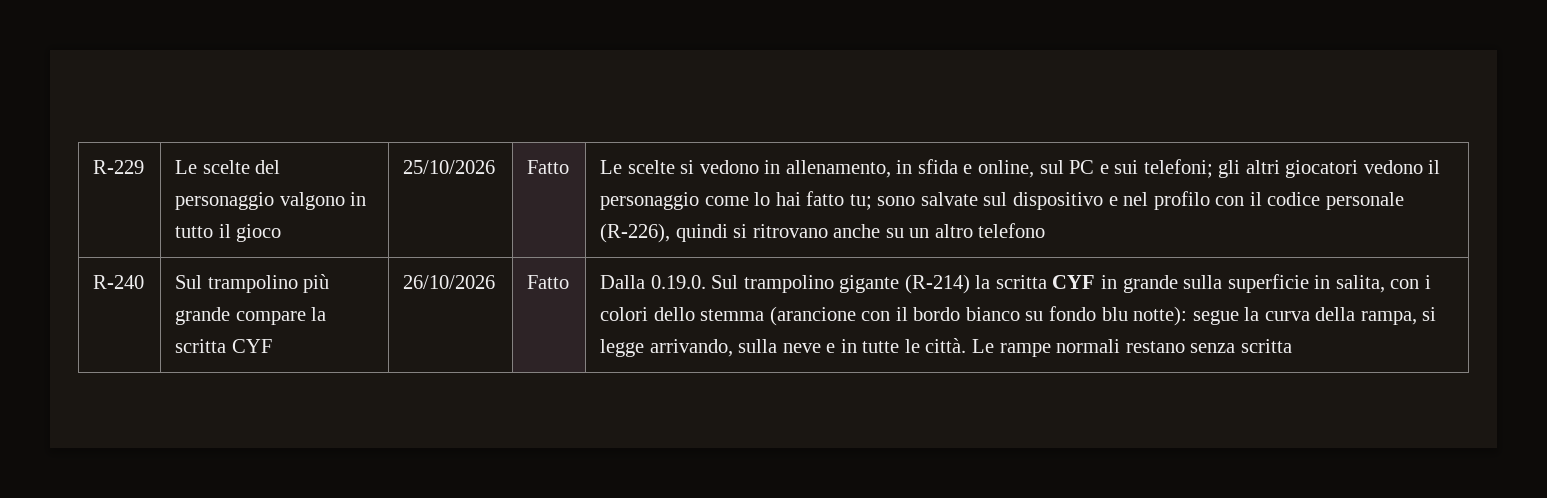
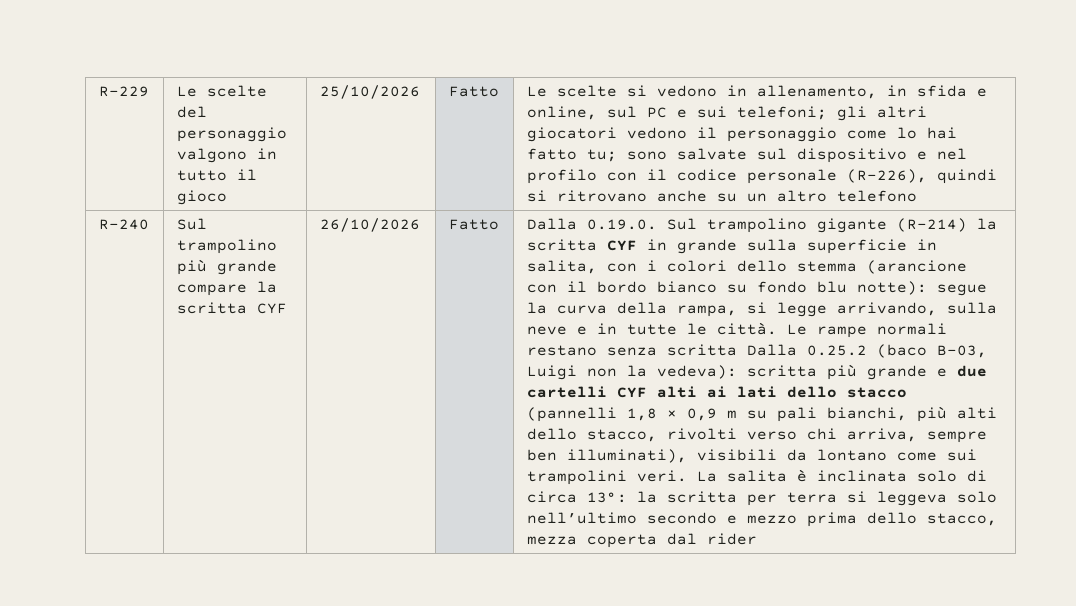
(1292, 346) none -> [746,344,987,358] [526,364,987,380] [526,386,907,398] [526,406,997,422] [526,428,987,443] [526,449,977,463] [526,469,987,485] [526,491,997,506] [526,512,997,527] [526,533,757,548] Dalla 0.25.2 (baco B-03, Luigi non la vedeva): scritta più grande e due cartelli CYF alti ai lati dello stacco (pannelli 1,8 × 0,9 m su pali bianchi, più alti dello stacco, rivolti verso chi arriva, sempre ben illuminati), visibili da lontano come sui trampolini veri. La salita è inclinata solo di circa 13°: la scritta per terra si leggeva solo nell’ultimo secondo e mezzo prima dello stacco, mezza coperta dal rider

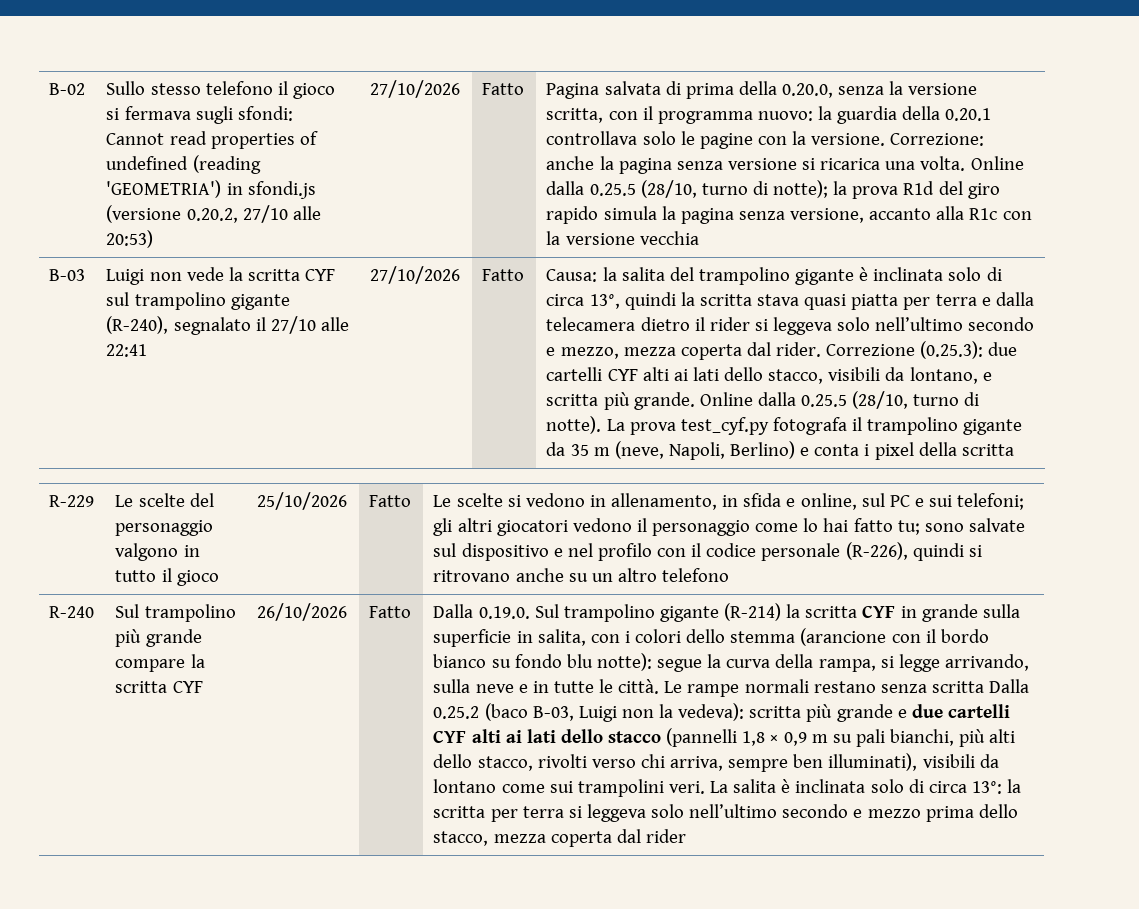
(98, 91) none -> [49,83,86,95] [106,81,335,99] [106,106,293,124] [106,131,318,149] [106,155,261,174] [106,180,316,199] [106,205,321,223] [106,230,154,248] [370,80,461,98] [482,83,525,95] [546,81,978,99] [546,106,992,124] [546,131,985,149] [546,156,1024,174] [546,180,1000,199] [546,206,1032,224] [546,231,699,245] [49,269,86,281] [106,267,336,285] [106,292,290,310] [106,316,349,335] [106,344,148,357] [370,266,461,284] [482,269,525,281] [546,267,1002,285] [546,292,1034,310] [546,317,1035,335] [546,341,1018,360] [546,367,992,384] [546,391,980,410] [546,416,1023,435] [546,441,1014,460] B-02 | Sullo stesso telefono il gioco si fermava sugli sfondi: Cannot read properties of undefined (reading 'GEOMETRIA') in sfondi.js (versione 0.20.2, 27/10 alle 20:53) | 27/10/2026 | Fatto | Pagina salvata di prima della 0.20.0, senza la versione scritta, con il programma nuovo: la guardia della 0.20.1 controllava solo le pagine con la versione. Correzione: anche la pagina senza versione si ricarica una volta. Online dalla 0.25.5 (28/10, turno di notte); la prova R1d del giro rapido simula la pagina senza versione, accanto alla R1c con la versione vecchia // B-03 | Luigi non vede la scritta CYF sul trampolino gigante (R-240), segnalato il 27/10 alle 22:41 | 27/10/2026 | Fatto | Causa: la salita del trampolino gigante è inclinata solo di circa 13°, quindi la scritta stava quasi piatta per terra e dalla telecamera dietro il rider si leggeva solo nell’ultimo secondo e mezzo, mezza coperta dal rider. Correzione (0.25.3): due cartelli CYF alti ai lati dello stacco, visibili da lontano, e scritta più grande. Online dalla 0.25.5 (28/10, turno di notte). La prova test_cyf.py fotografa il trampolino gigante da 35 m (neve, Napoli, Berlino) e conta i pixel della scritta //

